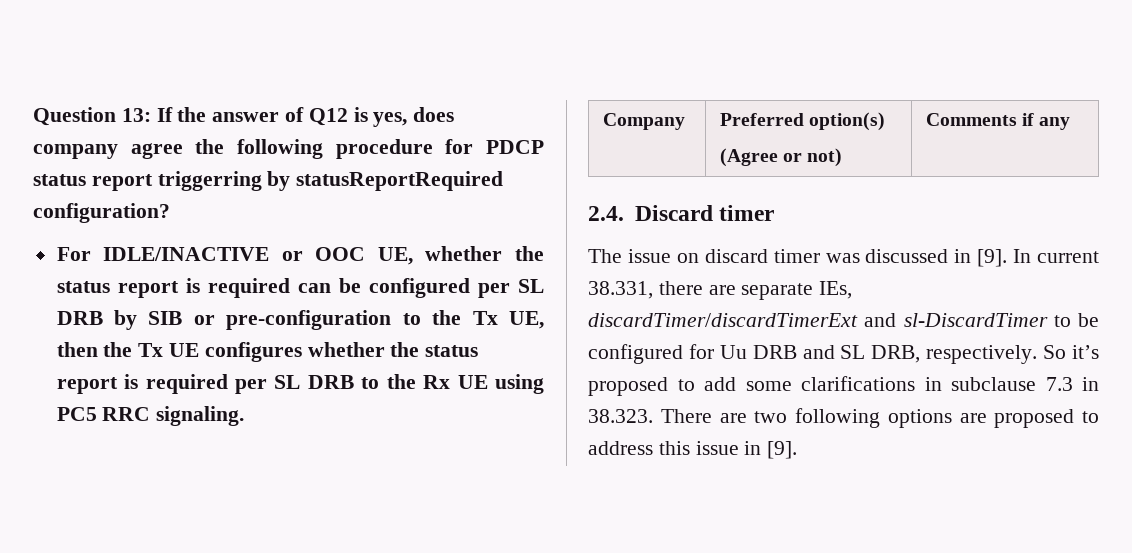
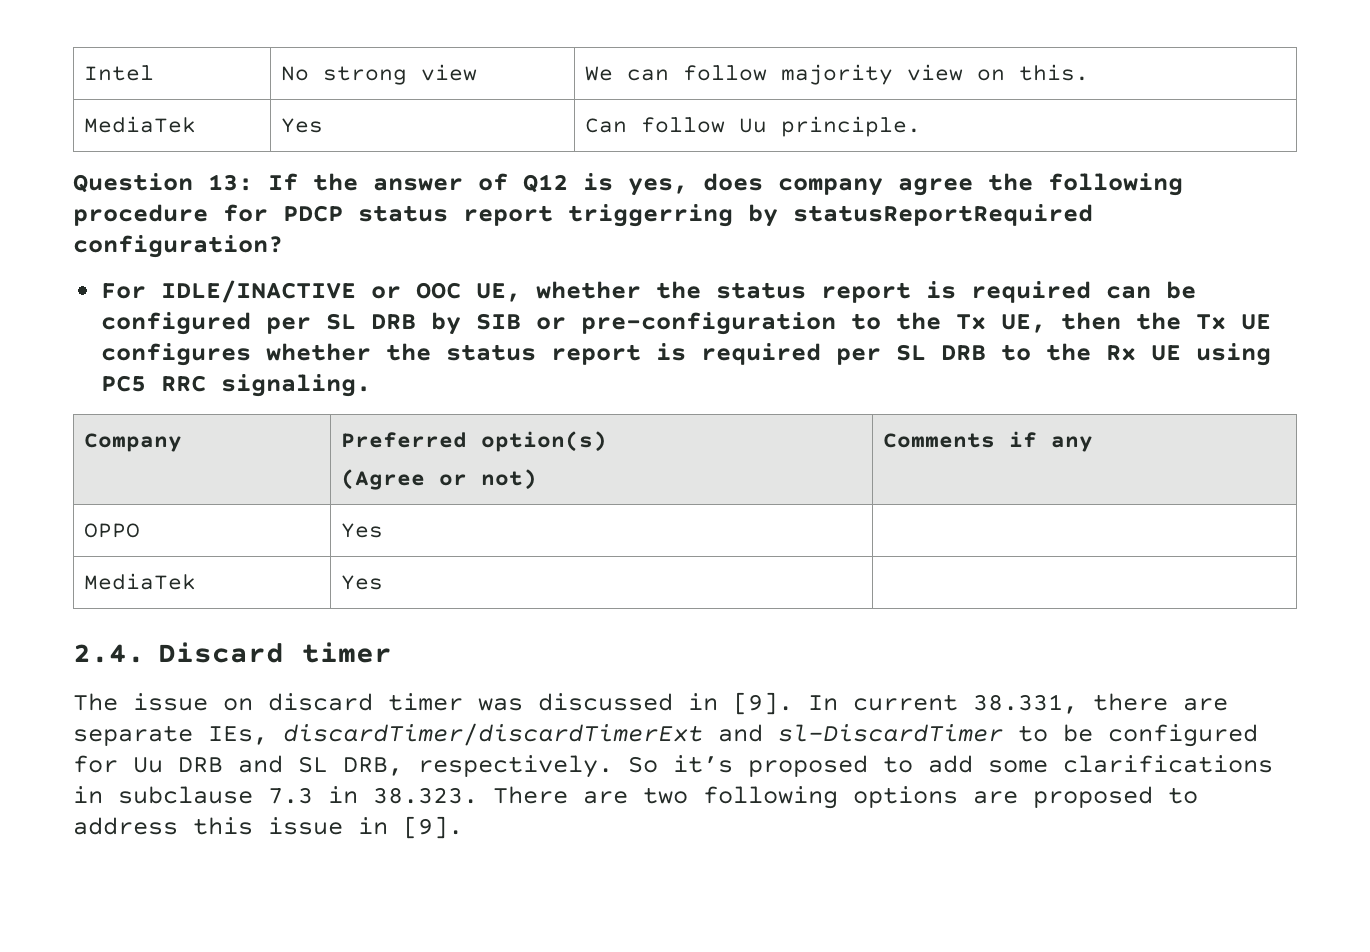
(33, 116) none -> [83,65,154,81] [280,64,477,85] [584,64,1089,85] [83,116,196,133] [280,118,323,133] [584,116,921,137] Intel | No strong view | We can follow majority view on this. // MediaTek | Yes | Can follow Uu principle. //
(1071, 123) none -> [83,523,140,538] [340,523,383,538] [83,573,196,590] [340,575,383,590] // OPPO | Yes | // MediaTek | Yes |

